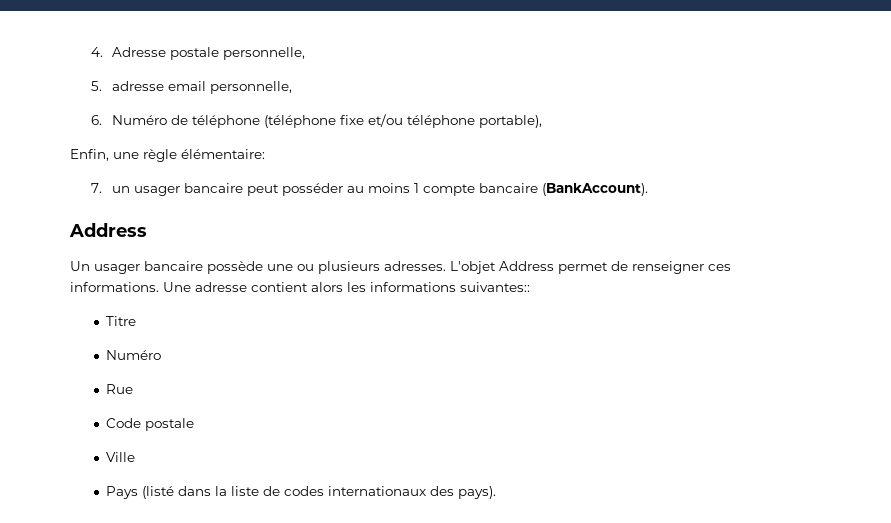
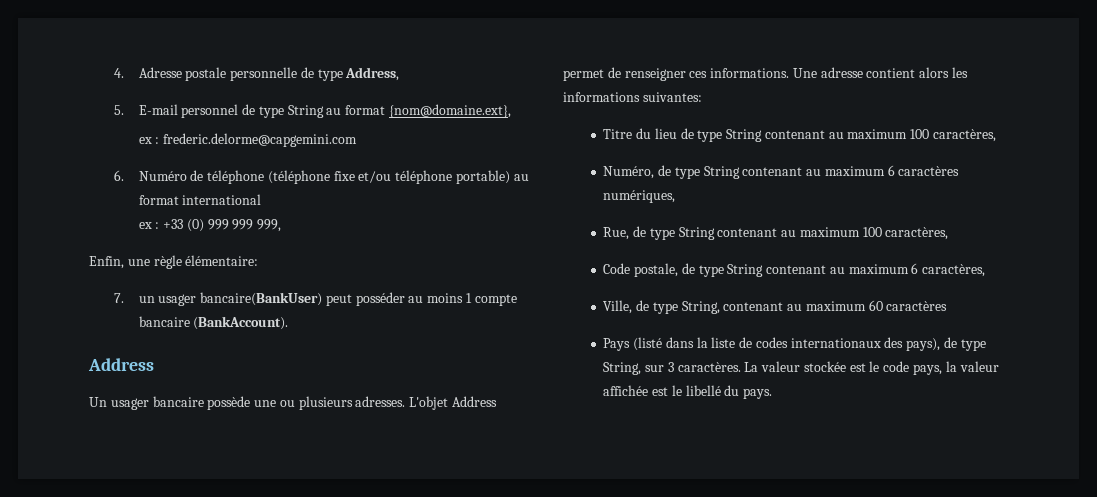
[222,47,305,60] [90,81,292,94] personnelle, // 5. adresse email personnelle, -> [230,67,400,81] [113,104,512,118] [138,133,358,147] personnelle de type Address, // 5. E-mail personnel de type String au format {nom@domaine.ext}, // ex : frederic.delorme@capgemini.com
[478,115,542,128] portable), -> [456,170,529,184] [138,194,262,205] [138,219,282,232] portable) au format international // ex : +33 (0) 999 999 999,
[183,183,243,193] bancaire -> [200,292,323,306] bancaire(BankUser)
[460,282,530,292] suivantes:: -> [642,92,702,102] suivantes:
[105,350,161,360] [105,384,133,394] [105,418,194,431] [105,452,135,462] // Numéro // Rue // Code postale // Ville -> [635,128,996,142] [603,165,960,179] [603,190,676,203] [603,226,949,240] [603,263,986,277] [603,300,948,314] du lieu de type String contenant au maximum 100 caractères, // Numéro, de type String contenant au maximum 6 caractères numériques, // Rue, de type String contenant au maximum 100 caractères, // Code postale, de type String contenant au maximum 6 caractères, // Ville, de type String, contenant au maximum 60 caractères
[457,486,496,499] pays). -> [906,337,986,351] [603,361,999,375] [603,385,773,399] pays), de type String, sur 3 caractères. La valeur stockée est le code pays, la valeur affichée est le libellé du pays.

